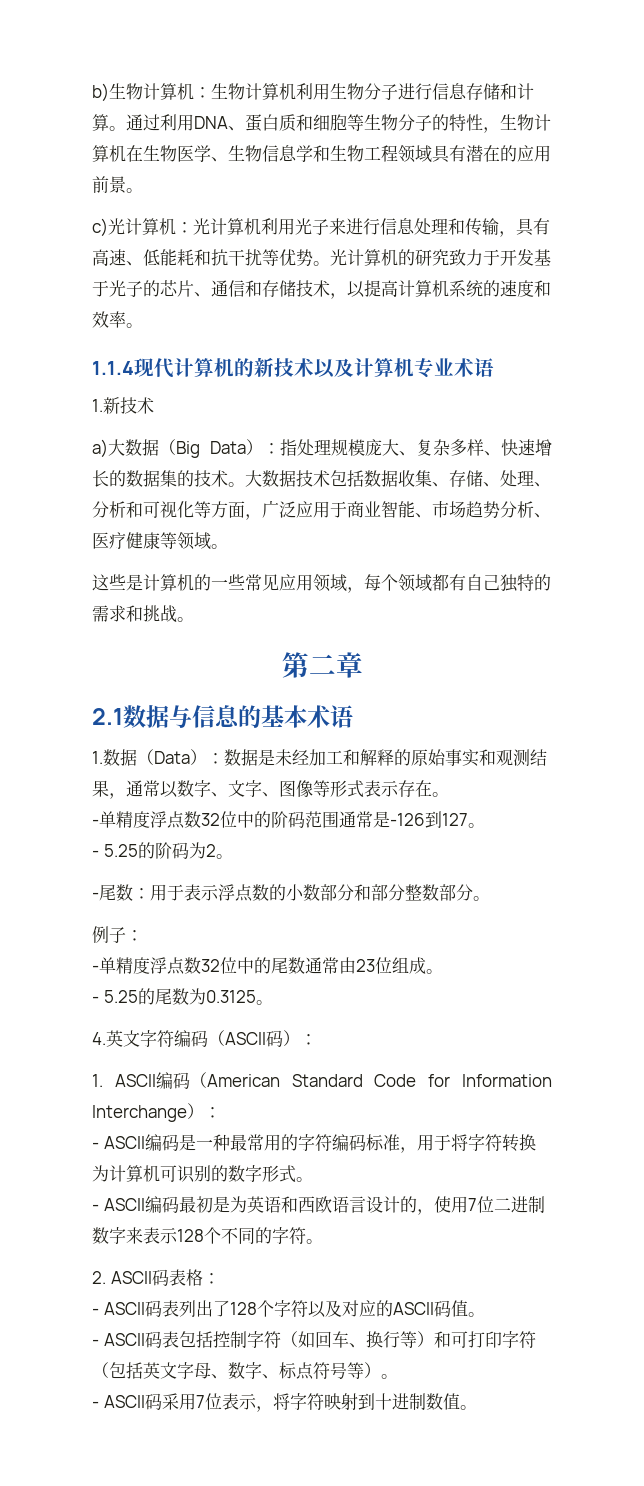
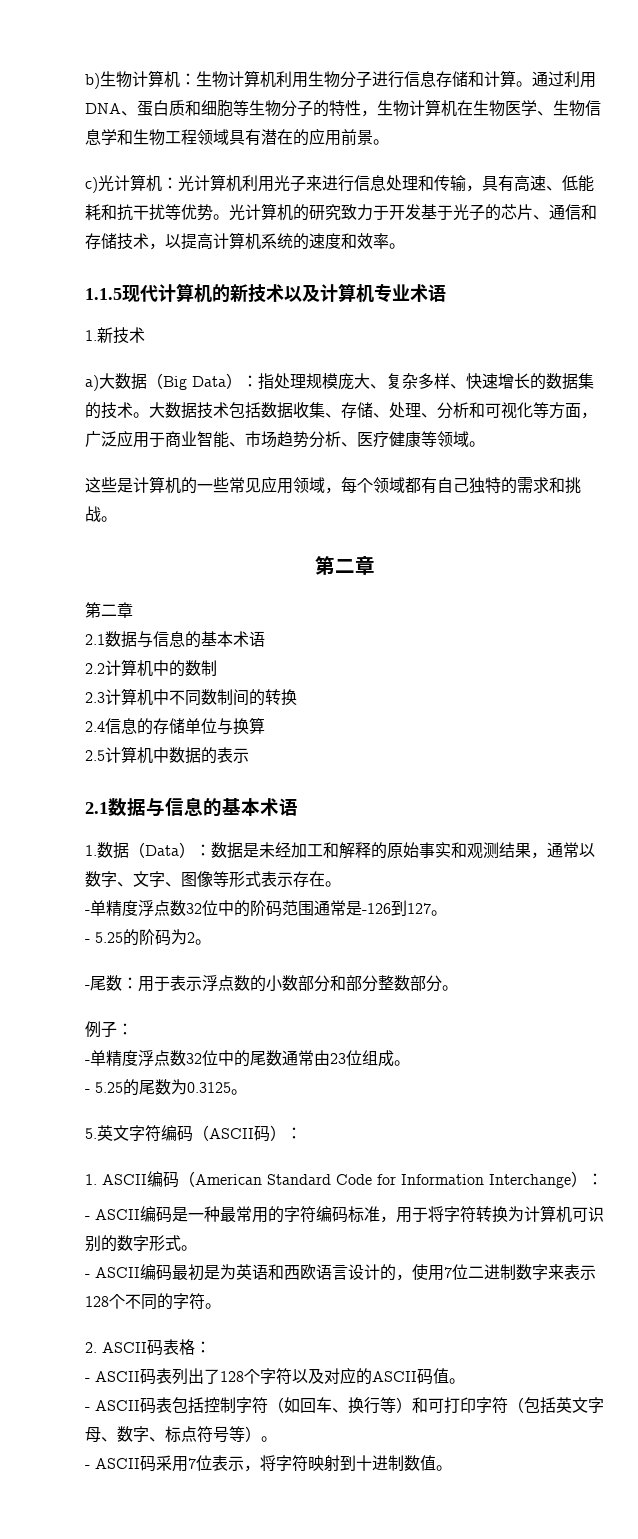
[92,361,134,375] 1.1.4 -> [85,288,122,300] 1.1.5
(363, 665) none -> [85,602,133,618] [85,631,265,648] [85,659,217,677] [85,688,297,706] [85,717,265,735] [85,746,249,764] // 第二章 // 2.1数据与信息的基本术语 // 2.2计算机中的数制 // 2.3计算机中不同数制间的转换 // 2.4信息的存储单位与换算 // 2.5计算机中数据的表示
[92,1032,106,1045] 4. -> [85,1128,97,1139] 5.

